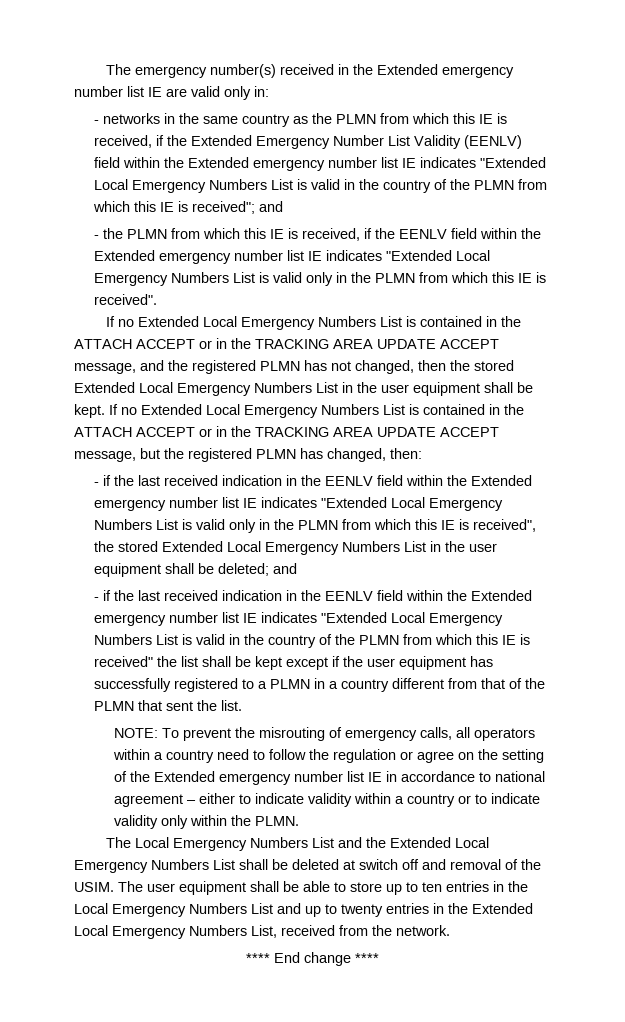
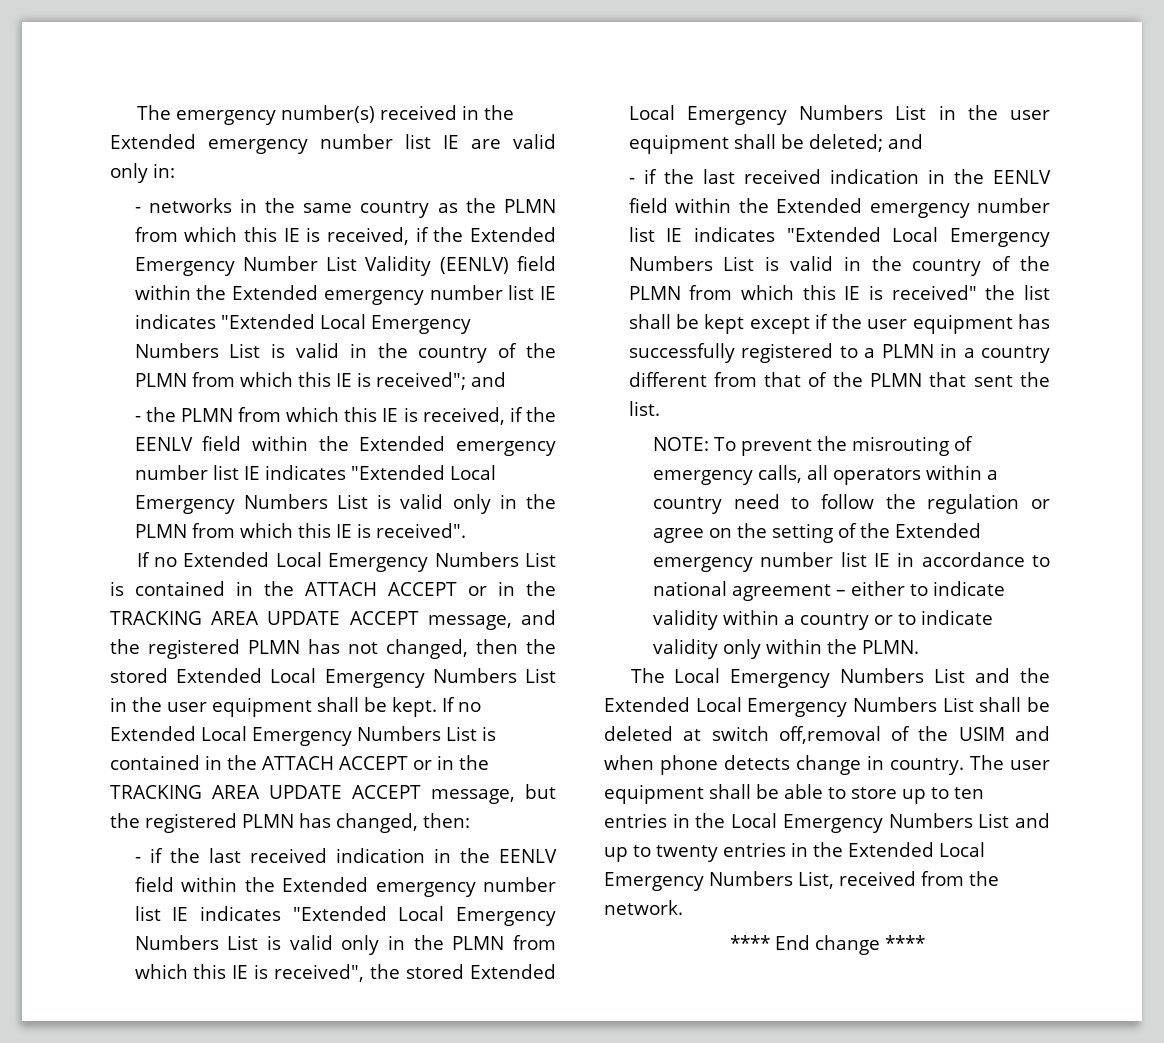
[402,859,541,870] [74,882,114,892] off and removal of the USIM. -> [778,726,1050,744] [604,755,965,775] off,removal of the USIM and when phone detects change in country.

